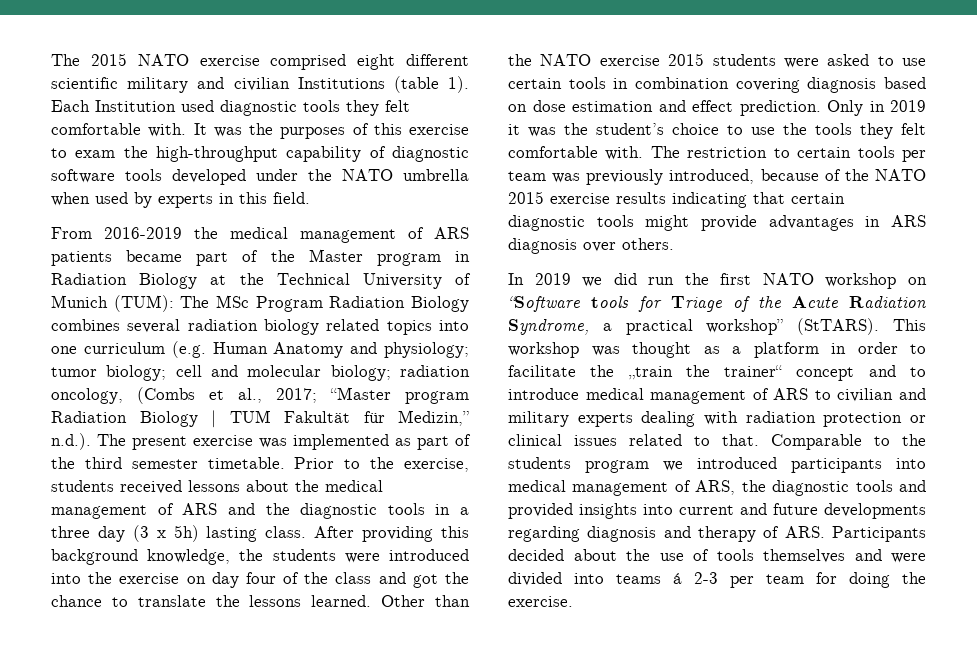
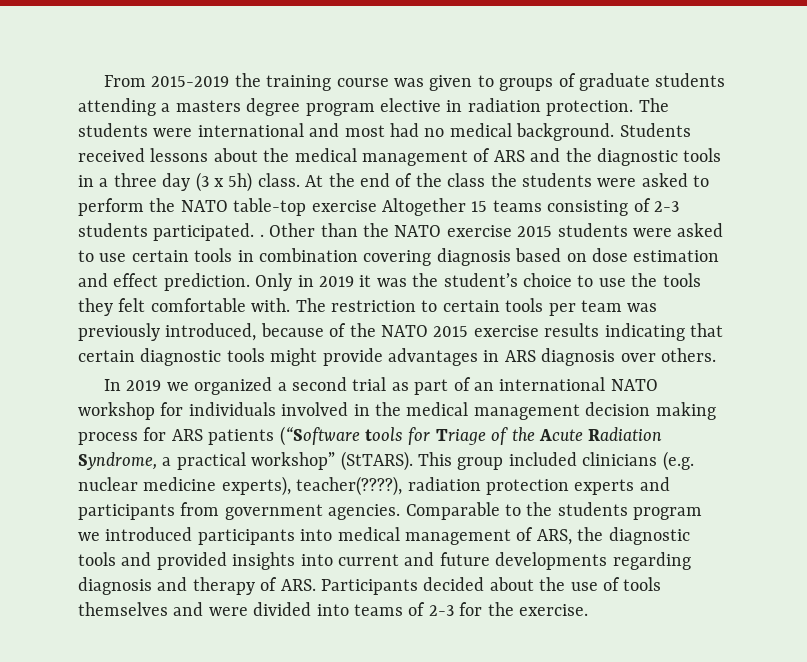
[51,53,469,70] [51,76,469,93] [51,100,410,116] [51,123,469,139] [51,146,469,162] [51,169,469,185] [51,192,310,208] [51,227,469,243] [51,249,471,266] [51,273,471,289] [51,295,469,312] [51,319,469,335] [51,341,469,358] [51,365,470,381] [51,387,469,404] [51,410,469,428] [51,433,471,450] [51,457,469,472] [51,480,114,492] The 2015 NATO exercise comprised eight different scientific military and civilian Institutions (table 1). Each Institution used diagnostic tools they felt comfortable with. It was the purposes of this exercise to exam the high-throughput capability of diagnostic software tools developed under the NATO umbrella when used by experts in this field. // From 2016-2019 the medical management of ARS patients became part of the Master program in Radiation Biology at the Technical University of Munich (TUM): The MSc Program Radiation Biology combines several radiation biology related topics into one curriculum (e.g. Human Anatomy and physiology; tumor biology; cell and molecular biology; radiation oncology, (Combs et al., 2017; “Master program Radiation Biology | TUM Fakultät für Medizin,” n.d.). The present exercise was implemented as part of the third semester timetable. Prior to the exercise, students -> [104,73,726,91] [78,98,669,116] [78,123,691,141] From 2015-2019 the training course was given to groups of graduate students attending a masters degree program elective in radiation protection. The students were international and most had no medical background. Students
[206,526,470,542] [51,549,469,565] [51,572,470,588] [51,595,372,607] lasting class. After providing this background knowledge, the students were introduced into the exercise on day four of the class and got the chance to translate the lessons learned. -> [257,173,710,187] [78,198,679,216] [78,223,264,241] class. At the end of the class the students were asked to perform the NATO table-top exercise Altogether 15 teams consisting of 2-3 students participated. .
[613,273,927,289] [508,296,580,312] did run the first NATO workshop on “Software -> [194,377,658,395] [78,402,716,420] [78,426,360,446] organized a second trial as part of an international NATO workshop for individuals involved in the medical management decision making process for ARS patients (“Software
[508,342,926,358] [508,365,926,381] [508,388,926,404] [508,411,926,427] [508,434,759,446] workshop was thought as a platform in order to facilitate the „train the trainer“ concept and to introduce medical management of ARS to civilian and military experts dealing with radiation protection or clinical issues related to that. -> [457,451,694,471] [78,476,670,496] [78,502,401,520] group included clinicians (e.g. nuclear medicine experts), teacher(????), radiation protection experts and participants from government agencies.
[673,572,890,588] á 2-3 per team for doing -> [408,602,483,616] of 2-3 for

